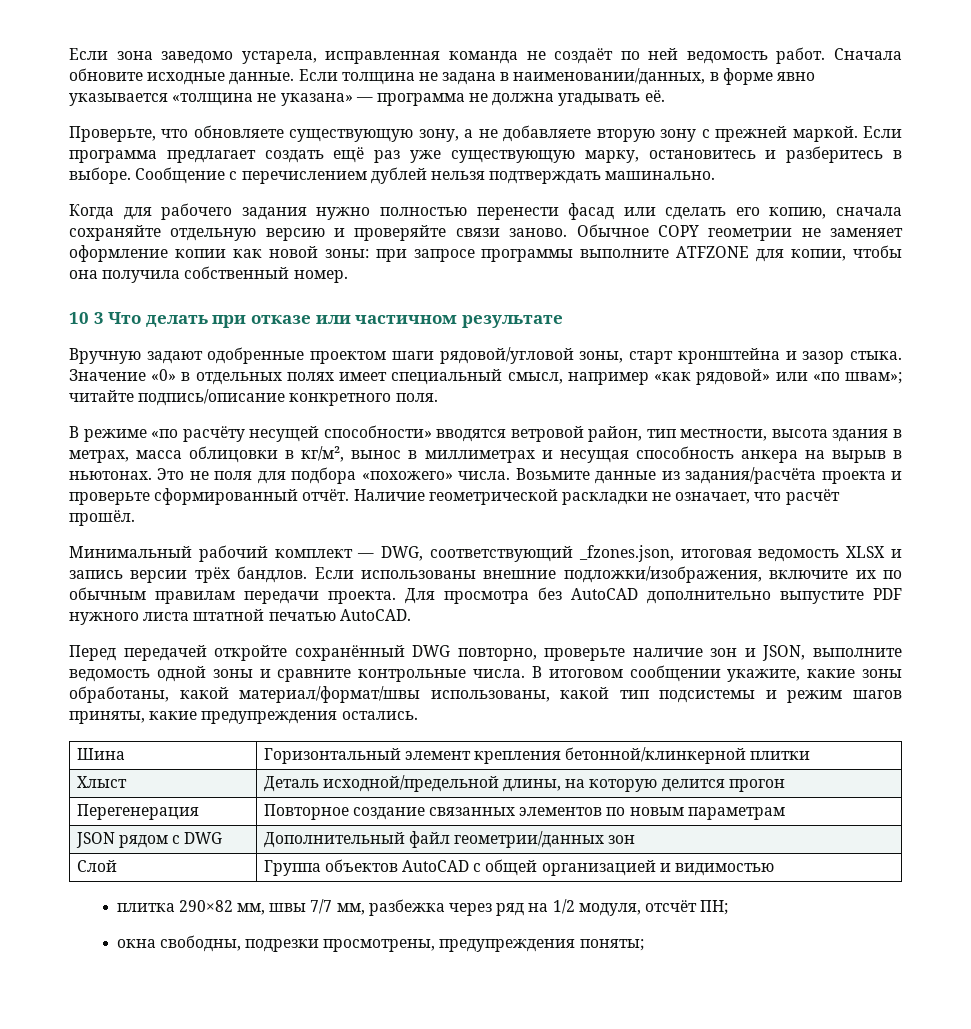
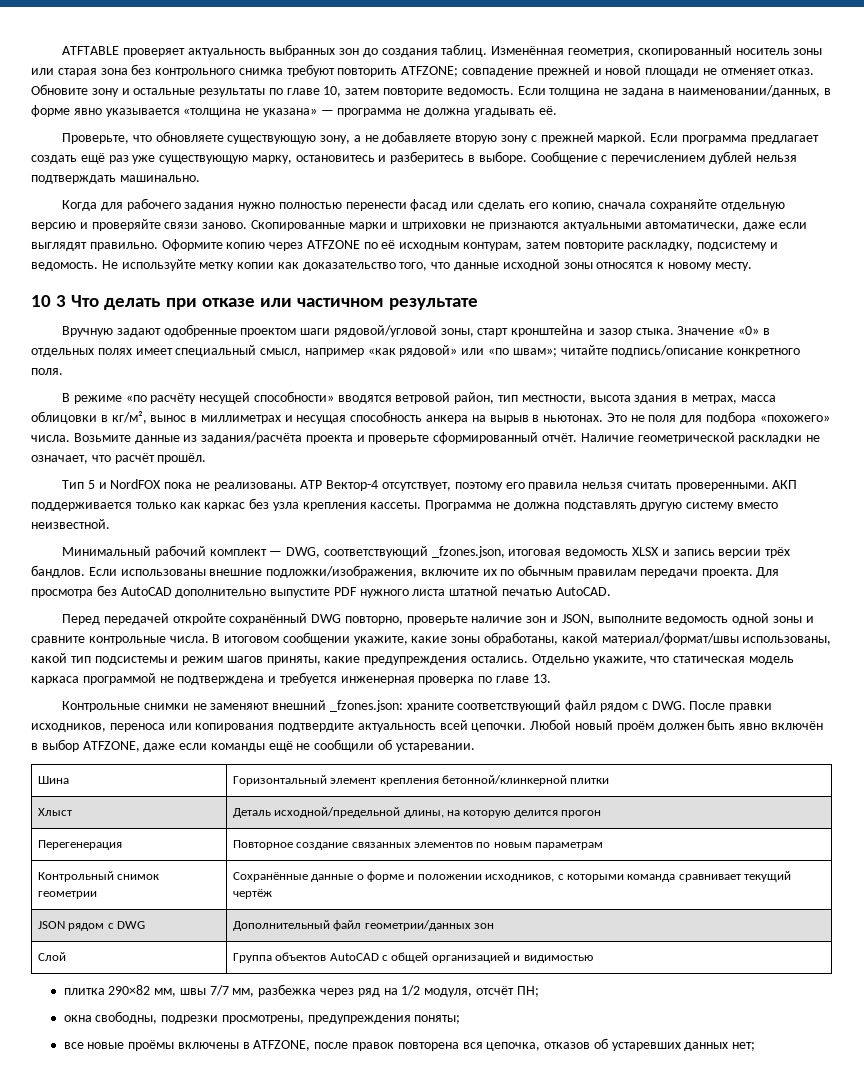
[69,47,903,64] [69,68,295,85] Если зона заведомо устарела, исправленная команда не создаёт по ней ведомость работ. Сначала обновите исходные данные. -> [61,44,823,57] [31,64,815,77] [31,84,514,97] ATFTABLE проверяет актуальность выбранных зон до создания таблиц. Изменённая геометрия, скопированный носитель зоны или старая зона без контрольного снимка требуют повторить ATFZONE; совпадение прежней и новой площади не отменяет отказ. Обновите зону и остальные результаты по главе 10, затем повторите ведомость.
[576,224,904,241] [69,245,902,262] [69,266,348,283] Обычное COPY геометрии не заменяет оформление копии как новой зоны: при запросе программы выполните ATFZONE для копии, чтобы она получила собственный номер. -> [250,220,807,231] [31,239,778,251] [31,259,752,271] Скопированные марки и штриховки не признаются актуальными автоматически, даже если выглядят правильно. Оформите копию через ATFZONE по её исходным контурам, затем повторите раскладку, подсистему и ведомость. Не используйте метку копии как доказательство того, что данные исходной зоны относятся к новому месту.
(135, 518) none -> [61,479,798,491] [31,498,778,511] [31,519,110,529] // Тип 5 и NordFOX пока не реализованы. АТР Вектор-4 отсутствует, поэтому его правила нельзя считать проверенными. АКП поддерживается только как каркас без узла крепления кассеты. Программа не должна подставлять другую систему вместо неизвестной.
(418, 715) none -> [531,654,794,665] [31,672,551,685] [61,700,773,712] [31,719,823,732] [31,739,475,752] Отдельно укажите, что статическая модель каркаса программой не подтверждена и требуется инженерная проверка по главе 13. // Контрольные снимки не заменяют внешний _fzones.json: храните соответствующий файл рядом с DWG. После правки исходников, переноса или копирования подтвердите актуальность всей цепочки. Любой новый проём должен быть явно включён в выбор ATFZONE, даже если команды ещё не сообщили об устаревании.
(785, 813) none -> [37,871,160,882] [37,891,97,899] [232,871,792,882] [232,889,272,899] // Контрольный снимок геометрии | Сохранённые данные о форме и положении исходников, с которыми команда сравнивает текущий чертёж
(644, 945) none -> [63,1038,756,1051] // все новые проёмы включены в ATFZONE, после правок повторена вся цепочка, отказов об устаревших данных нет;

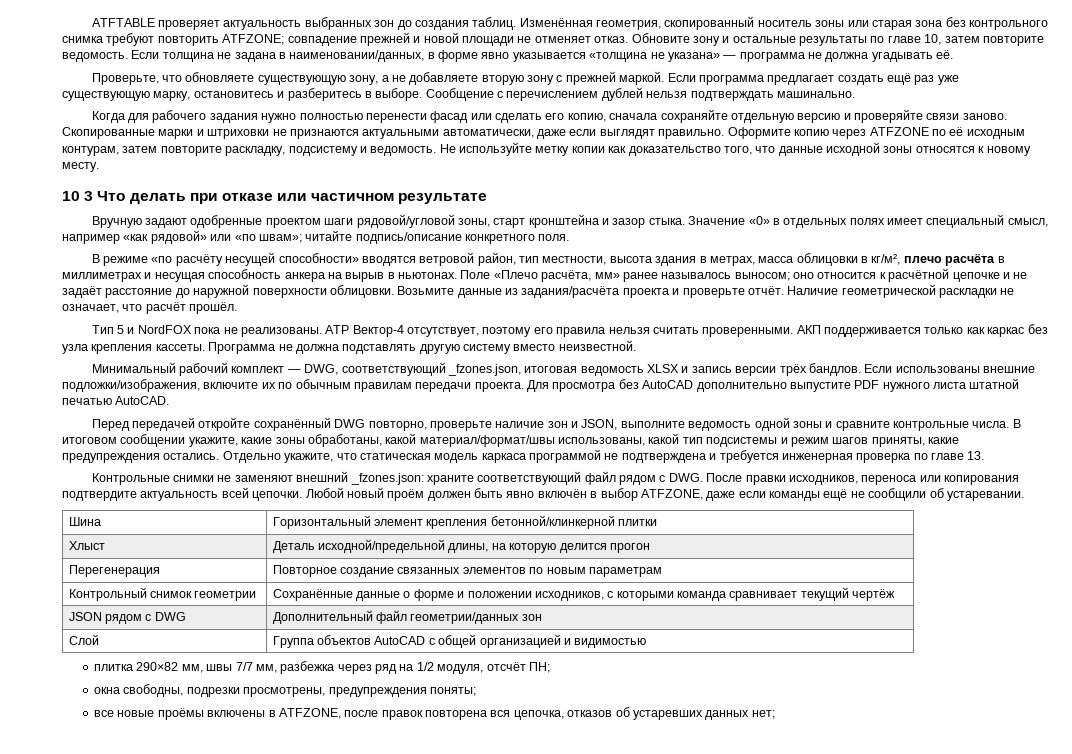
[150,415,187,422] вынос -> [903,253,996,266] плечо расчёта
[606,411,830,424] [31,435,70,442] Это не поля для подбора «похожего» числа. -> [460,268,1028,282] [62,284,394,298] Поле «Плечо расчёта, мм» ранее называлось выносом; оно относится к расчётной цепочке и не задаёт расстояние до наружной поверхности облицовки.
[433,432,539,444] сформированный -> (745, 293) none

